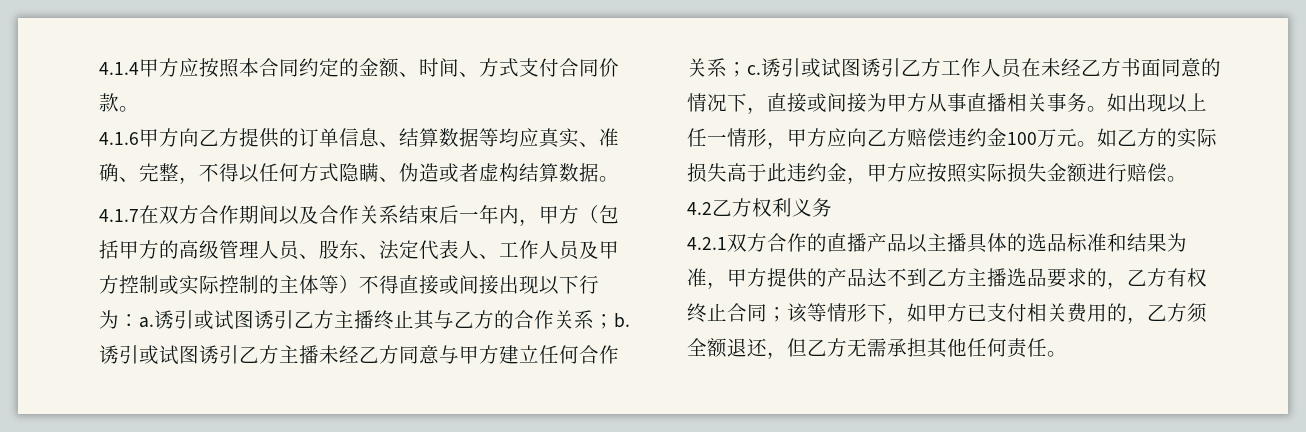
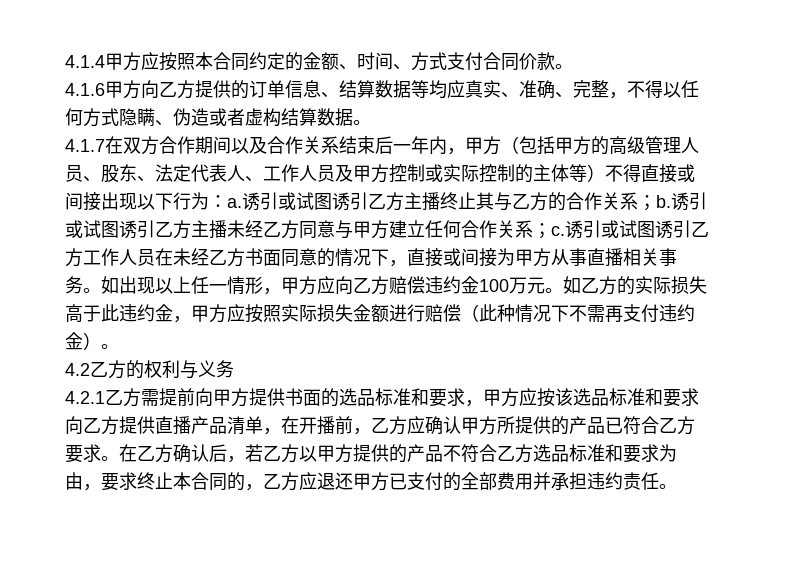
(1167, 173) none -> [461,304,695,323] [65,332,101,350] （此种情况下不需再支付违约金）
[752,198,792,217] 权利 -> [126,360,198,379] 的权利与
[727,232,1187,253] [687,268,1207,289] [687,303,1207,324] [687,338,1007,359] 双方合作的直播产品以主播具体的选品标准和结果为准，甲方提供的产品达不到乙方主播选品要求的，乙方有权终止合同；该等情形下，如甲方已支付相关费用的，乙方须全额退还，但乙方无需承担其他任何 -> [105,388,699,407] [65,416,695,435] [65,444,677,463] [65,472,623,491] 乙方需提前向甲方提供书面的选品标准和要求，甲方应按该选品标准和要求向乙方提供直播产品清单，在开播前，乙方应确认甲方所提供的产品已符合乙方要求。在乙方确认后，若乙方以甲方提供的产品不符合乙方选品标准和要求为由，要求终止本合同的，乙方应退还甲方已支付的全部费用并承担违约

